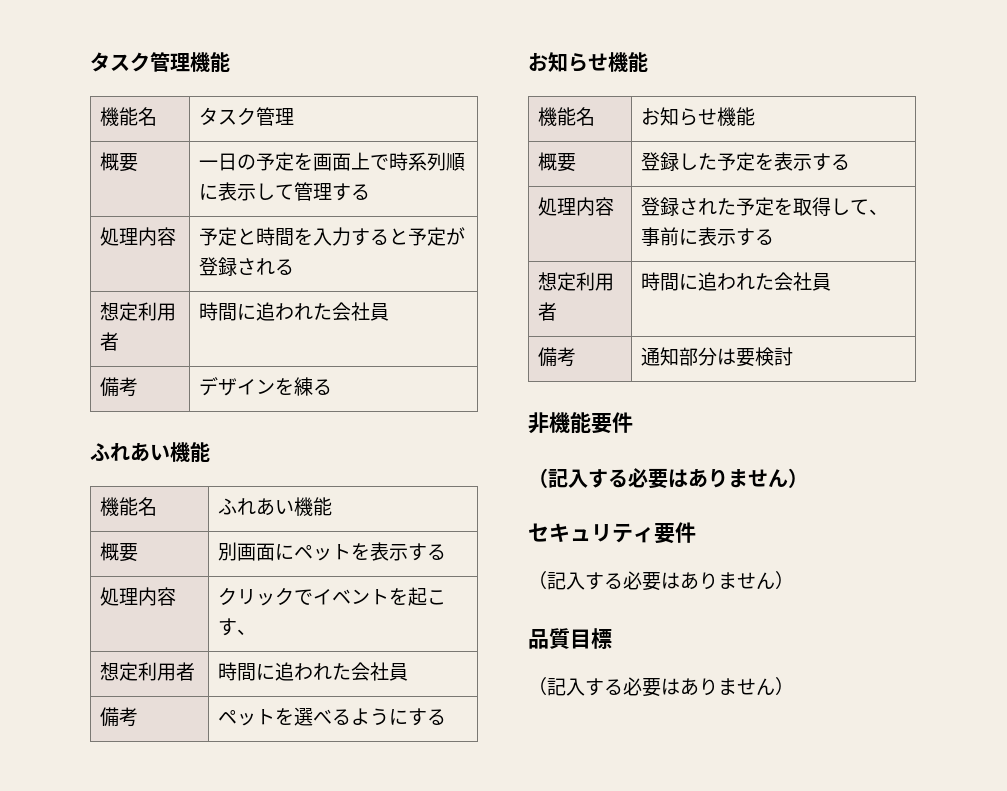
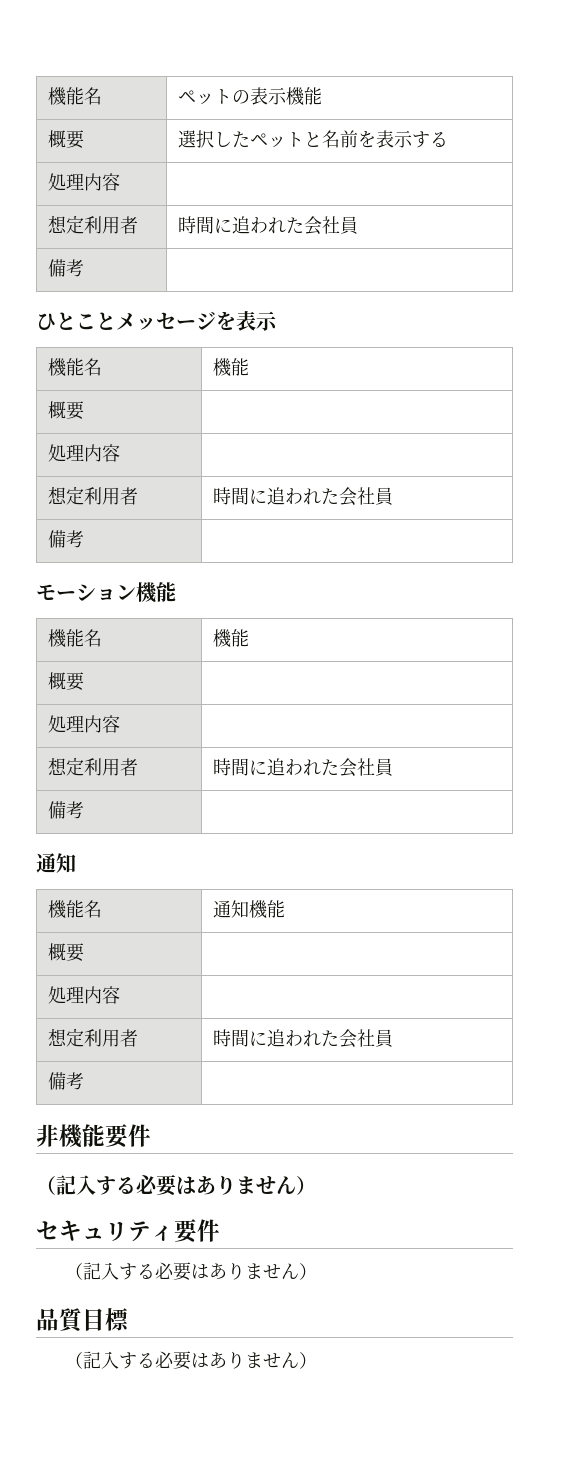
[90,52,230,72] [100,107,158,126] [199,107,295,126] [100,152,139,172] [199,152,466,171] [199,182,371,201] [100,227,177,246] [199,227,466,246] [199,257,295,276] [100,302,177,321] [100,332,120,351] [199,302,390,321] [100,377,139,397] [199,377,333,396] [90,442,210,462] [100,497,158,516] [218,497,333,516] [100,542,139,562] [218,542,447,561] [100,587,177,606] [218,587,447,606] [218,618,257,636] [100,662,196,681] [218,662,409,681] [100,707,139,727] [218,707,447,726] [528,52,648,72] [538,107,596,126] [641,107,756,126] [538,152,577,172] [641,152,851,171] [538,197,615,216] [641,197,889,216] [641,227,775,246] [538,272,615,291] [538,302,558,321] [641,272,832,291] [538,347,577,367] [641,347,794,367] タスク管理機能 // 機能名 | タスク管理 // 概要 | 一日の予定を画面上で時系列順に表示して管理する // 処理内容 | 予定と時間を入力すると予定が登録される // 想定利用者 | 時間に追われた会社員 // 備考 | デザインを練る // ふれあい機能 // 機能名 | ふれあい機能 // 概要 | 別画面にペットを表示する // 処理内容 | クリックでイベントを起こす、 // 想定利用者 | 時間に追われた会社員 // 備考 | ペットを選べるようにする // お知らせ機能 // 機能名 | お知らせ機能 // 概要 | 登録した予定を表示する // 処理内容 | 登録された予定を取得して、事前に表示する // 想定利用者 | 時間に追われた会社員 // 備考 | 通知部分は要検討 -> [47,87,102,106] [177,87,322,106] [47,130,84,149] [177,130,448,148] [47,173,120,191] [47,215,138,234] [177,216,358,235] [47,259,84,277] [36,311,278,331] [47,358,102,377] [212,358,249,377] [47,401,84,420] [47,444,120,462] [47,486,138,505] [212,487,393,506] [47,530,84,548] [36,582,176,603] [47,629,102,648] [212,629,249,648] [47,672,84,691] [47,715,120,733] [47,757,138,776] [212,758,393,777] [47,801,84,819] [36,853,76,873] [47,900,102,919] [212,900,285,919] [47,943,84,962] [47,986,120,1004] [47,1028,138,1047] [212,1029,393,1048] [47,1072,84,1090] 機能名 | ペットの表示機能 // 概要 | 選択したペットと名前を表示する // 処理内容 | // 想定利用者 | 時間に追われた会社員 // 備考 | // ひとことメッセージを表示 // 機能名 | 機能 // 概要 | // 処理内容 | // 想定利用者 | 時間に追われた会社員 // 備考 | // モーション機能 // 機能名 | 機能 // 概要 | // 処理内容 | // 想定利用者 | 時間に追われた会社員 // 備考 | // 通知 // 機能名 | 通知機能 // 概要 | // 処理内容 | // 想定利用者 | 時間に追われた会社員 // 備考 |

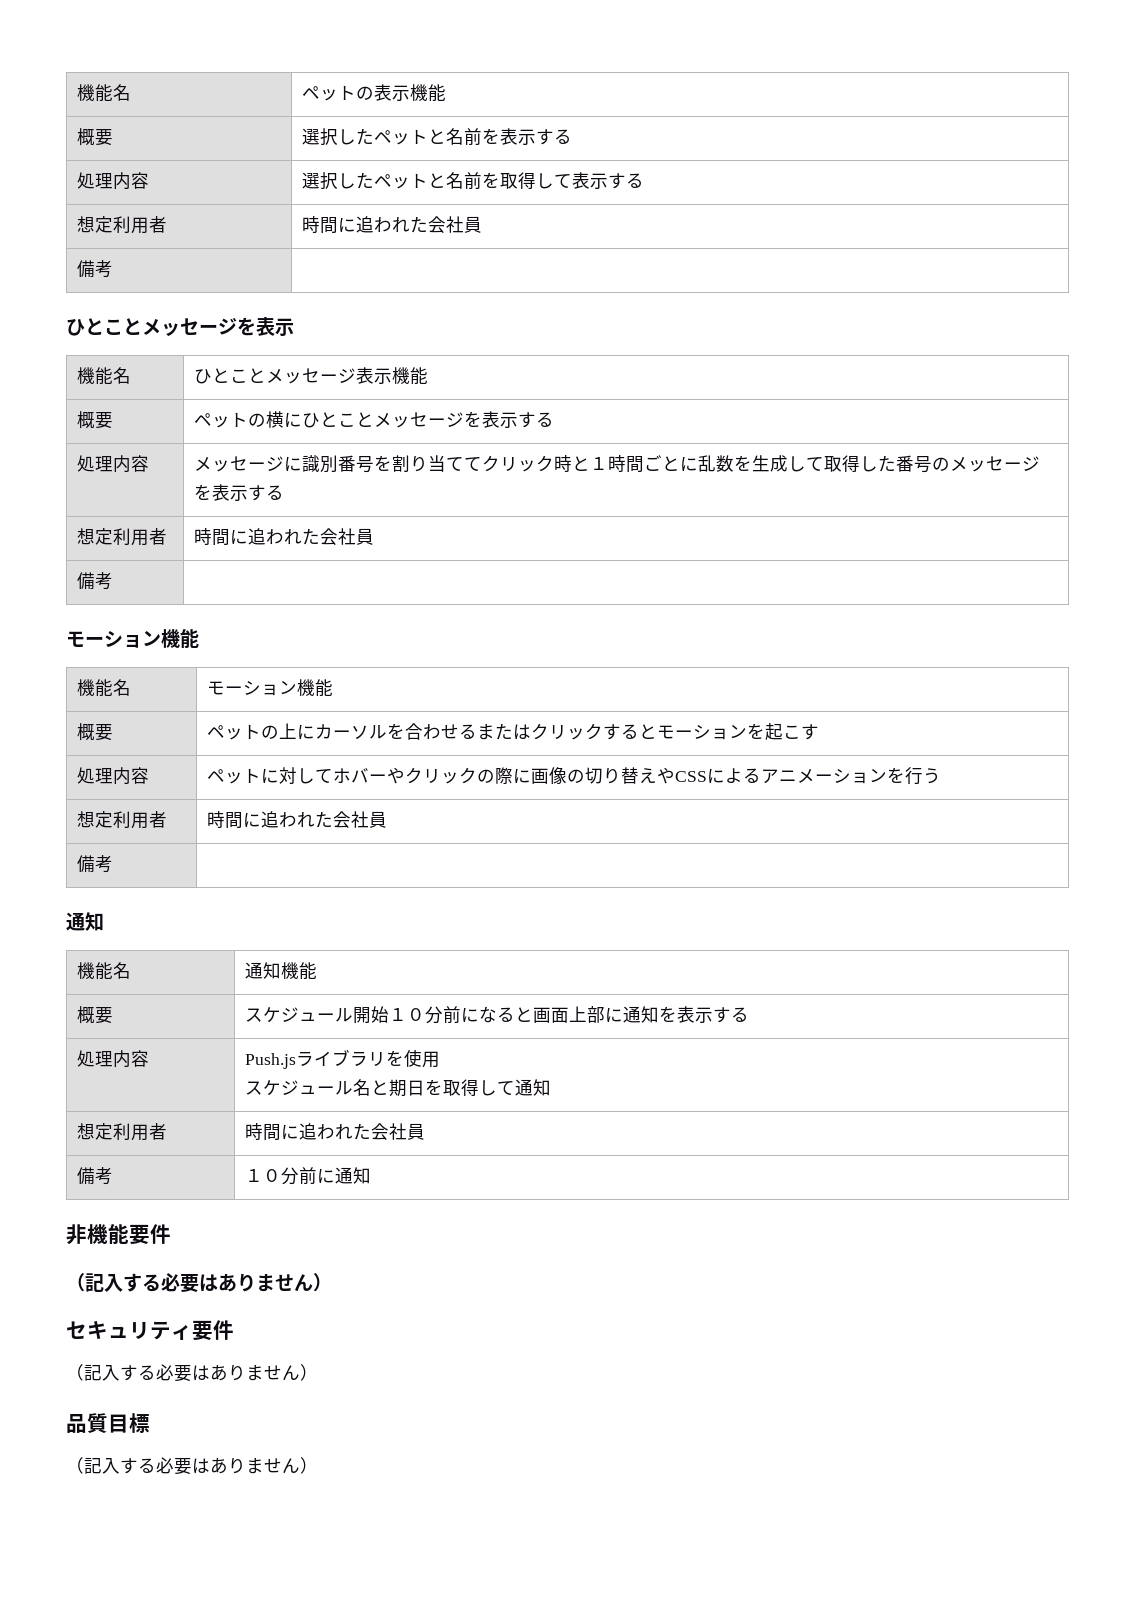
(120, 182) none -> [302,172,645,190] 選択したペットと名前を取得して表示する
[212,358,249,377] [47,401,84,420] [47,444,120,462] 機能 // 概要 | // 処理内容 | -> [194,367,429,385] [77,411,114,429] [194,411,555,428] [77,455,150,473] [194,455,1041,473] [194,484,285,501] ひとことメッセージ表示機能 // 概要 | ペットの横にひとことメッセージを表示する // 処理内容 | メッセージに識別番号を割り当ててクリック時と１時間ごとに乱数を生成して取得した番号のメッセージを表示する
[212,629,249,648] [47,672,84,691] [47,715,120,733] 機能 // 概要 | // 処理内容 | -> [207,679,334,697] [77,723,114,741] [207,723,820,740] [77,767,150,785] [207,767,942,785] モーション機能 // 概要 | ペットの上にカーソルを合わせるまたはクリックするとモーションを起こす // 処理内容 | ペットに対してホバーやクリックの際に画像の切り替えやCSSによるアニメーションを行う
[47,986,120,1004] [47,1028,138,1047] [212,1029,393,1048] [47,1072,84,1090] // 処理内容 | // 想定利用者 | 時間に追われた会社員 // 備考 | -> [245,1006,750,1024] [77,1050,150,1068] [245,1049,441,1069] [245,1079,552,1097] [77,1123,168,1141] [245,1123,426,1141] [77,1167,114,1185] [245,1167,372,1185] スケジュール開始１０分前になると画面上部に通知を表示する // 処理内容 | Push.jsライブラリを使用 // スケジュール名と期日を取得して通知 // 想定利用者 | 時間に追われた会社員 // 備考 | １０分前に通知

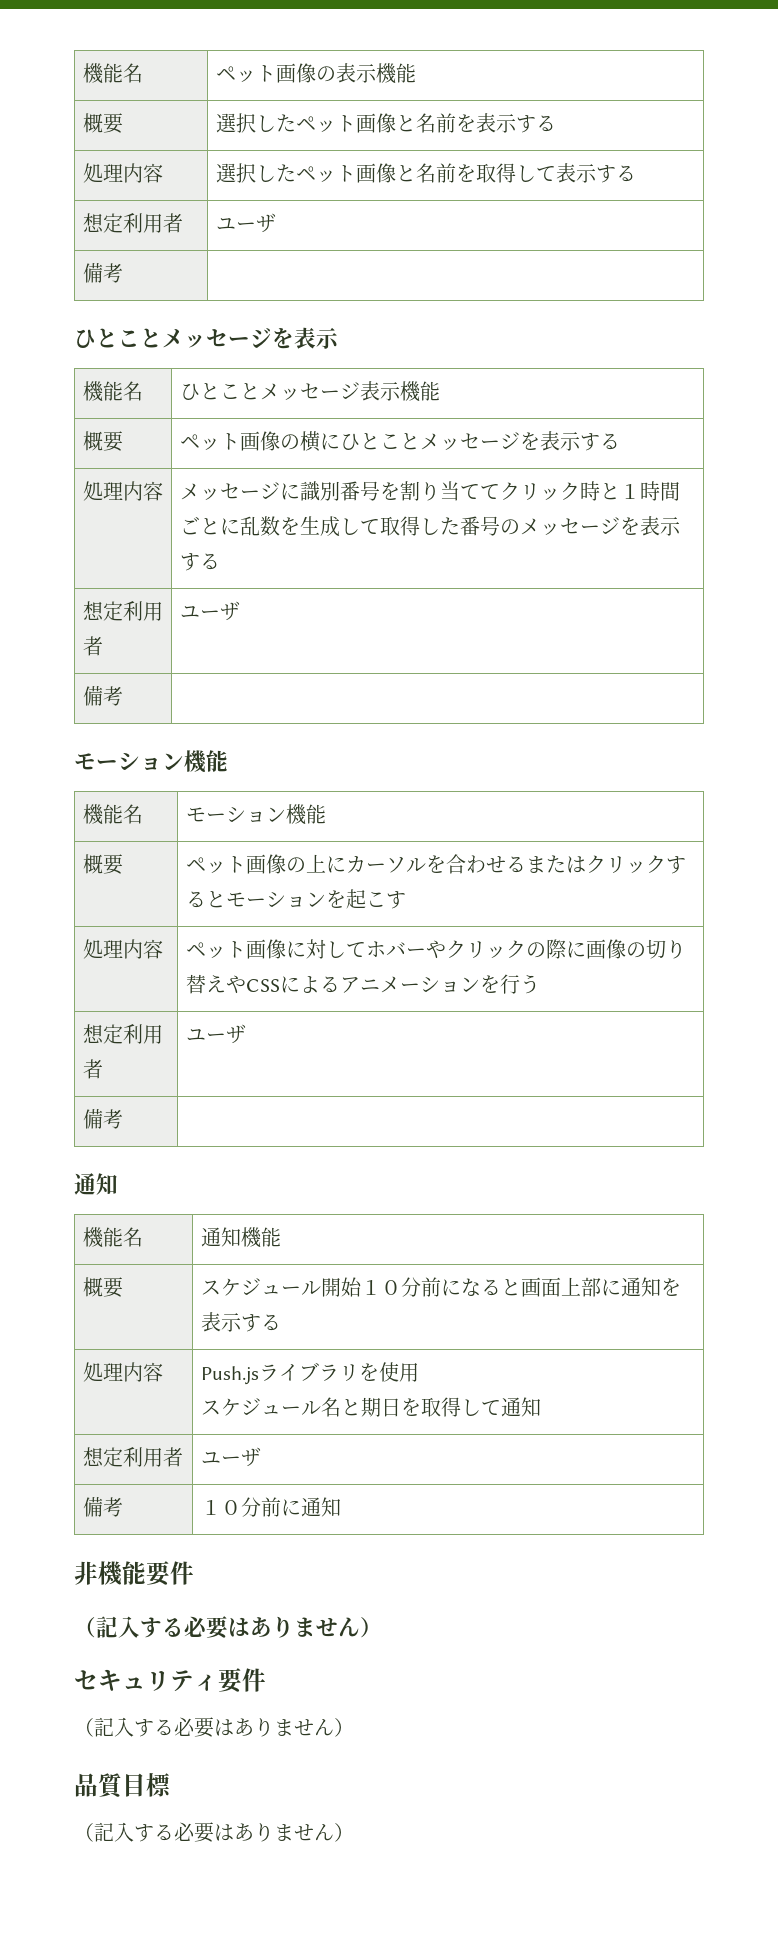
(357, 92) none -> [275,63,316,83] 画像
(429, 136) none -> [355,113,396,133] 画像
(429, 180) none -> [355,163,396,183] 画像
[302,216,483,234] 時間に追われた会社員 -> [215,213,276,233] ユーザ
(249, 419) none -> [239,431,280,451] 画像
[194,528,375,546] 時間に追われた会社員 -> [179,601,240,621] ユーザ
(262, 731) none -> [245,854,286,874] 画像
(262, 775) none -> [245,939,286,959] 画像
[207,811,388,829] 時間に追われた会社員 -> [185,1024,246,1044] ユーザ
[245,1123,426,1141] 時間に追われた会社員 -> [200,1447,261,1467] ユーザ

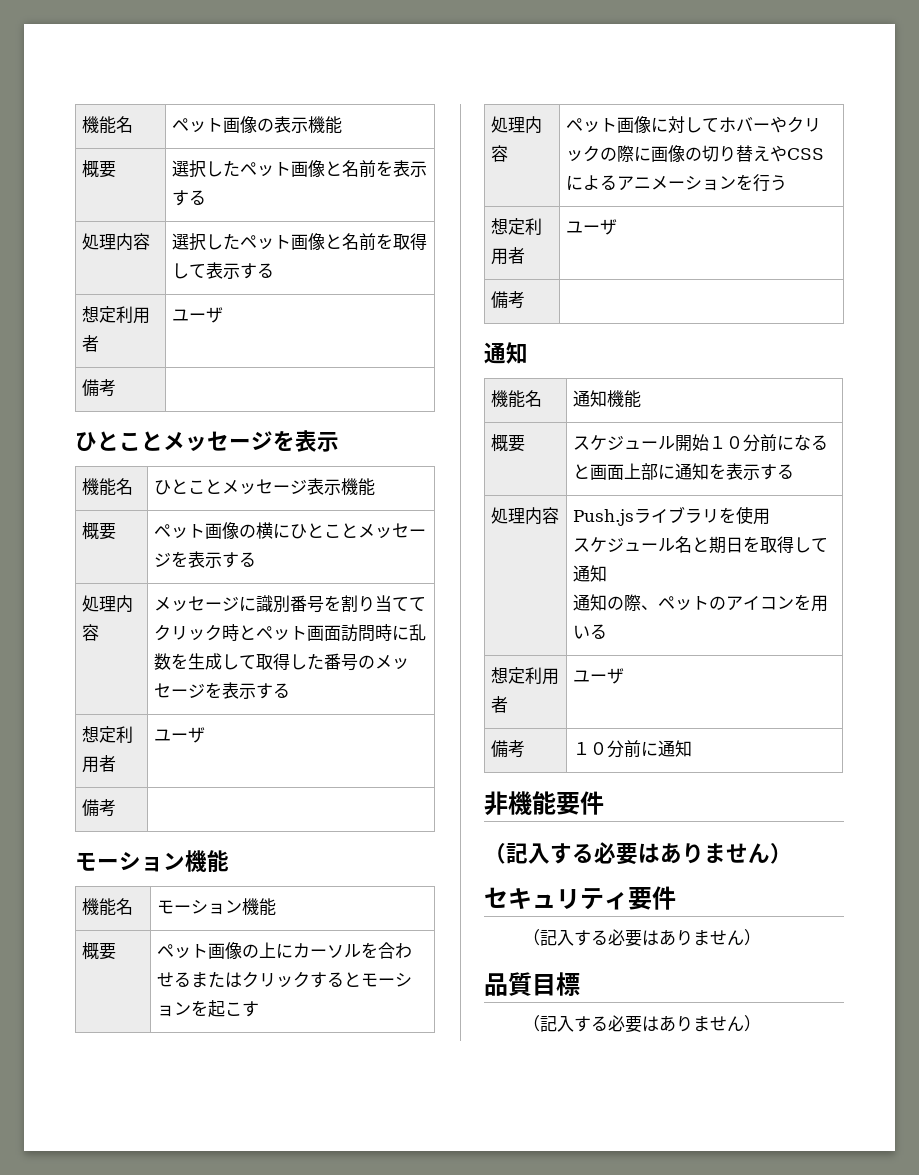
[619,481,680,501] [179,516,220,535] １時間ごと -> [256,624,393,642] ペット画面訪問時
(541, 1407) none -> [573,594,829,612] [573,624,608,639] // 通知の際、ペットのアイコンを用いる

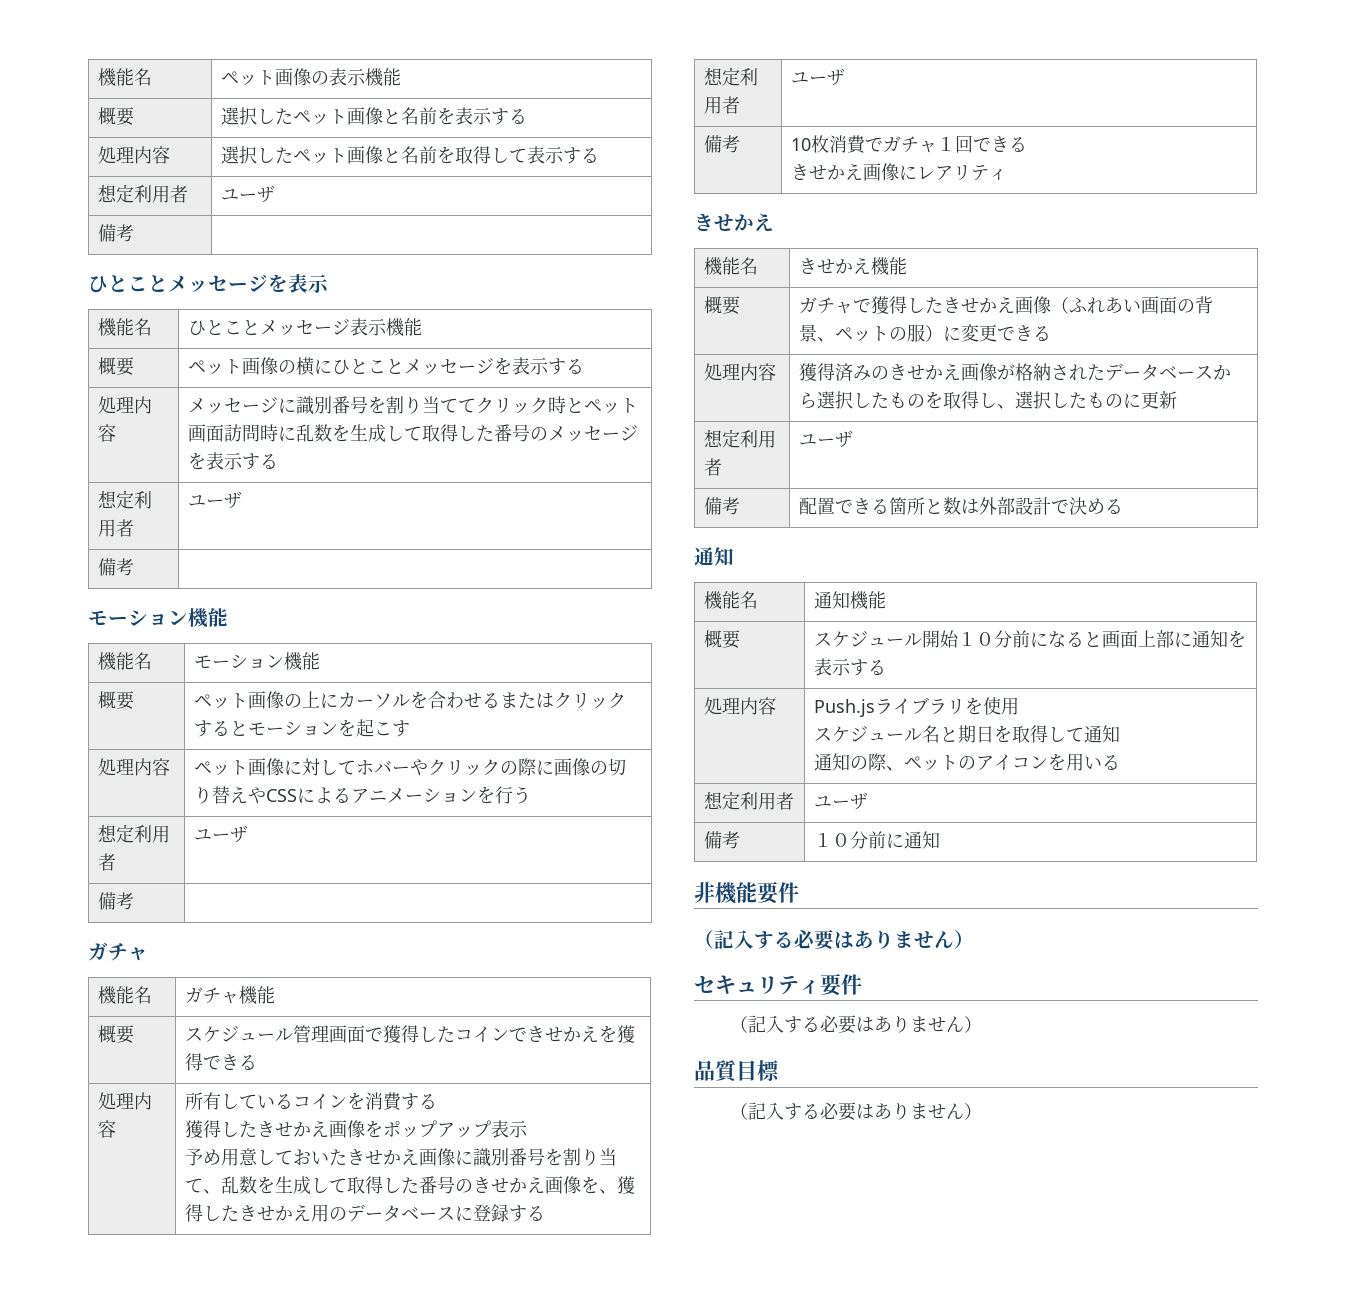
(526, 300) none -> [88,942,148,961] [98,986,153,1005] [185,986,276,1005] [98,1025,135,1044] [185,1025,636,1043] [185,1053,258,1071] [98,1092,153,1110] [98,1120,117,1138] [185,1092,438,1111] [185,1120,529,1138] [185,1148,618,1167] [185,1176,636,1194] [185,1204,546,1222] [704,67,759,86] [704,96,741,114] [791,68,846,86] [704,135,741,153] [791,135,1028,154] [791,163,1008,181] [694,213,774,232] [704,257,759,276] [799,257,908,276] [704,296,741,315] [799,296,1214,314] [799,324,1052,342] [704,363,777,381] [799,363,1232,381] [799,391,1178,409] [704,429,777,448] [704,458,723,476] [799,430,854,448] [704,497,741,515] [799,497,1124,515] // ガチャ // 機能名 | ガチャ機能 // 概要 | スケジュール管理画面で獲得したコインできせかえを獲得できる // 処理内容 | 所有しているコインを消費する // 獲得したきせかえ画像をポップアップ表示 // 予め用意しておいたきせかえ画像に識別番号を割り当て、乱数を生成して取得した番号のきせかえ画像を、獲得したきせかえ用のデータベースに登録する // 想定利用者 | ユーザ // 備考 | 10枚消費でガチャ１回できる // きせかえ画像にレアリティ // きせかえ // 機能名 | きせかえ機能 // 概要 | ガチャで獲得したきせかえ画像（ふれあい画面の背景、ペットの服）に変更できる // 処理内容 | 獲得済みのきせかえ画像が格納されたデータベースから選択したものを取得し、選択したものに更新 // 想定利用者 | ユーザ // 備考 | 配置できる箇所と数は外部設計で決める

